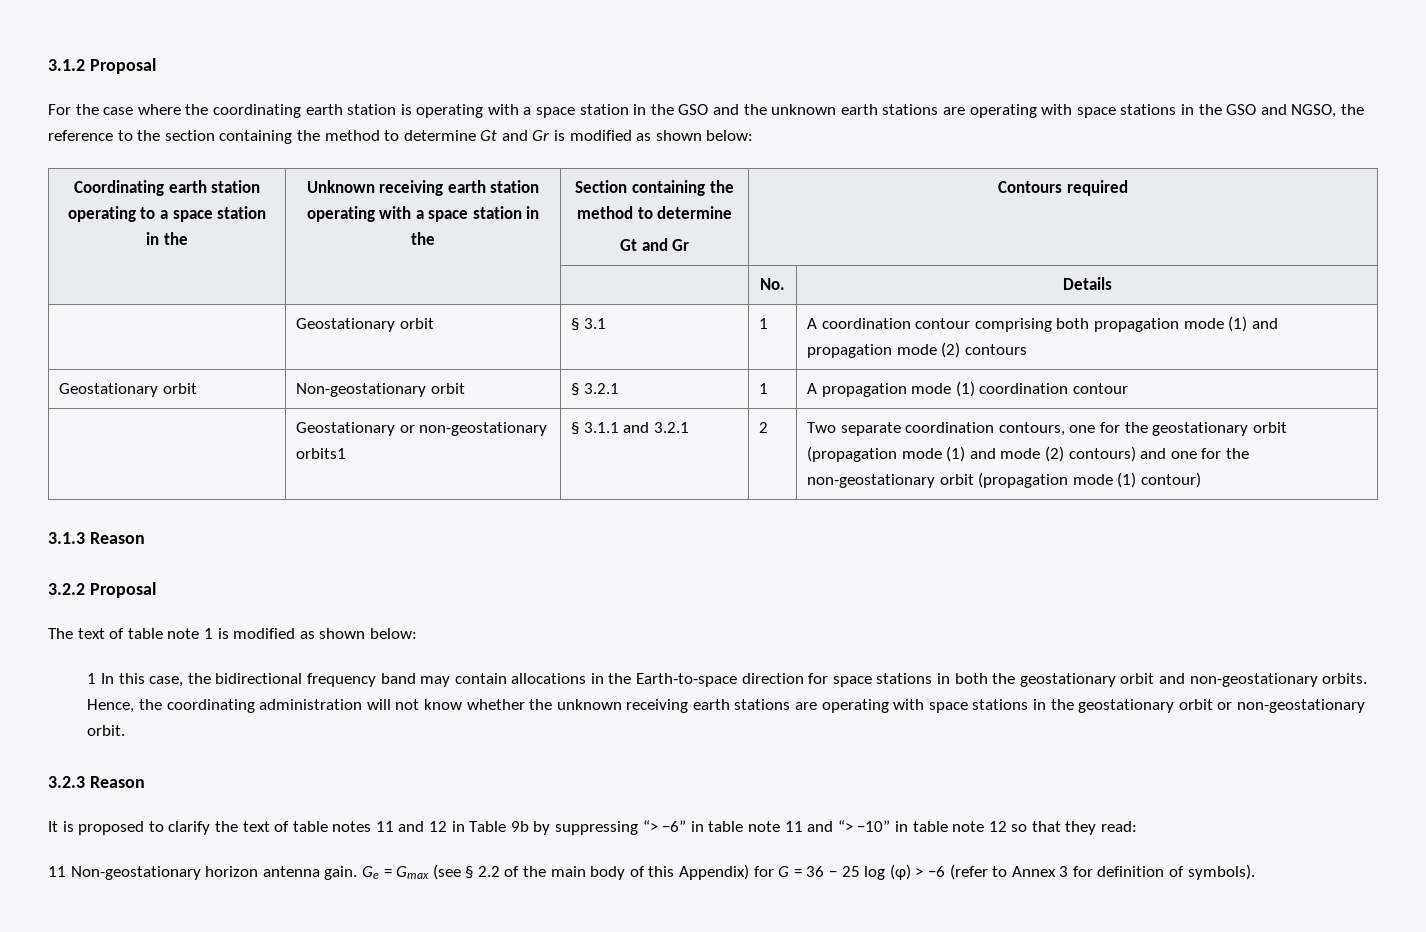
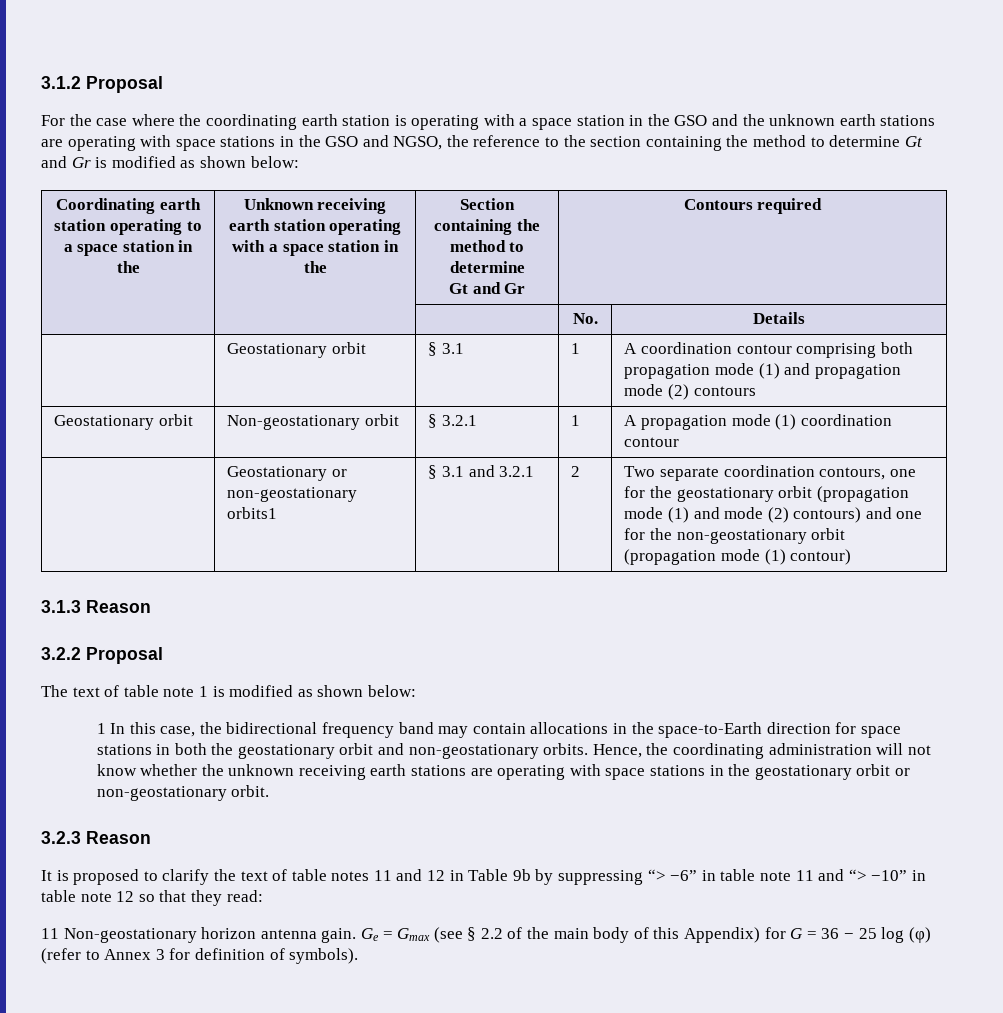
[583,422,619,433] 3.1.1 -> [441,466,464,477] 3.1
[636,673,738,687] Earth-to-space -> [658,722,763,738] space-to-Earth
[915,866,945,877] > −6 -> (931, 935) none

